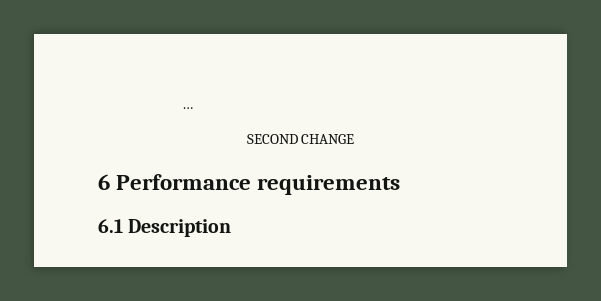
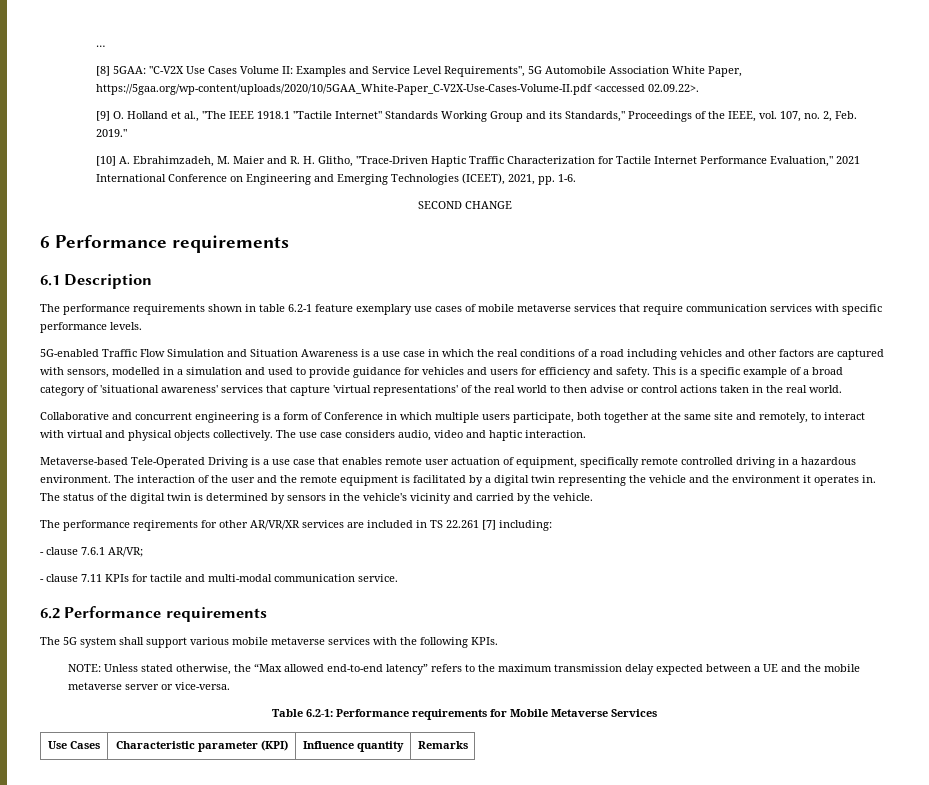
(193, 108) none -> [95,66,742,77] [95,84,699,95] [95,111,857,122] [95,129,127,137] [95,156,860,167] [95,173,576,185] // [8] 5GAA: "C-V2X Use Cases Volume II: Examples and Service Level Requirements", 5G Automobile Association White Paper, https://5gaa.org/wp-content/uploads/2020/10/5GAA_White-Paper_C-V2X-Use-Cases-Volume-II.pdf <accessed 02.09.22>. // [9] O. Holland et al., "The IEEE 1918.1 "Tactile Internet" Standards Working Group and its Standards," Proceedings of the IEEE, vol. 107, no. 2, Feb. 2019." // [10] A. Ebrahimzadeh, M. Maier and R. H. Glitho, "Trace-Driven Haptic Traffic Characterization for Tactile Internet Performance Evaluation," 2021 International Conference on Engineering and Emerging Technologies (ICEET), 2021, pp. 1-6.
(232, 228) none -> [40,304,882,315] [40,322,142,333] [40,349,884,360] [40,367,843,378] [40,385,842,396] [40,412,865,423] [40,430,586,441] [40,457,856,468] [40,475,876,486] [40,493,593,504] [40,520,552,531] [40,547,143,557] [40,574,398,582] [40,606,267,622] [40,637,498,648] [67,663,860,675] [67,682,230,690] [272,709,657,720] [48,741,100,749] [115,740,288,752] [303,741,404,752] [417,741,468,749] // The performance requirements shown in table 6.2-1 feature exemplary use cases of mobile metaverse services that require communication services with specific performance levels. // 5G-enabled Traffic Flow Simulation and Situation Awareness is a use case in which the real conditions of a road including vehicles and other factors are captured with sensors, modelled in a simulation and used to provide guidance for vehicles and users for efficiency and safety. This is a specific example of a broad category of 'situational awareness' services that capture 'virtual representations' of the real world to then advise or control actions taken in the real world. // Collaborative and concurrent engineering is a form of Conference in which multiple users participate, both together at the same site and remotely, to interact with virtual and physical objects collectively. The use case considers audio, video and haptic interaction. // Metaverse-based Tele-Operated Driving is a use case that enables remote user actuation of equipment, specifically remote controlled driving in a hazardous environment. The interaction of the user and the remote equipment is facilitated by a digital twin representing the vehicle and the environment it operates in. The status of the digital twin is determined by sensors in the vehicle's vicinity and carried by the vehicle. // The performance reqirements for other AR/VR/XR services are included in TS 22.261 [7] including: // - clause 7.6.1 AR/VR; // - clause 7.11 KPIs for tactile and multi-modal communication service. // 6.2 Performance requirements // The 5G system shall support various mobile metaverse services with the following KPIs. // NOTE: Unless stated otherwise, the “Max allowed end-to-end latency” refers to the maximum transmission delay expected between a UE and the mobile metaverse server or vice-versa. // Table 6.2-1: Performance requirements for Mobile Metaverse Services // Use Cases | Characteristic parameter (KPI) | Influence quantity | Remarks

